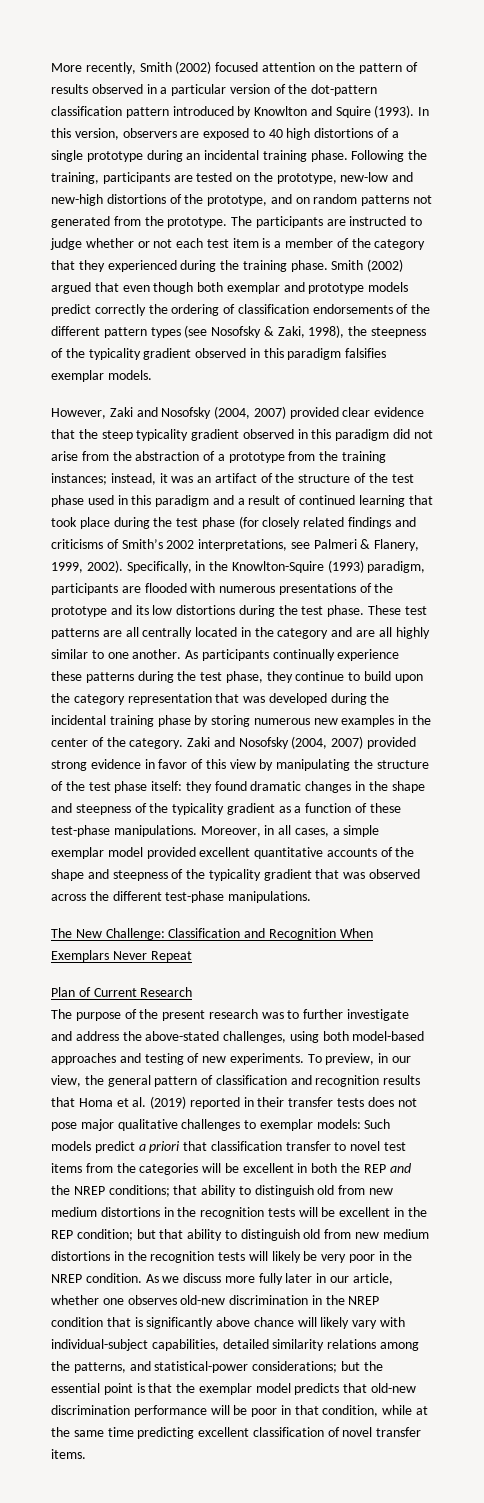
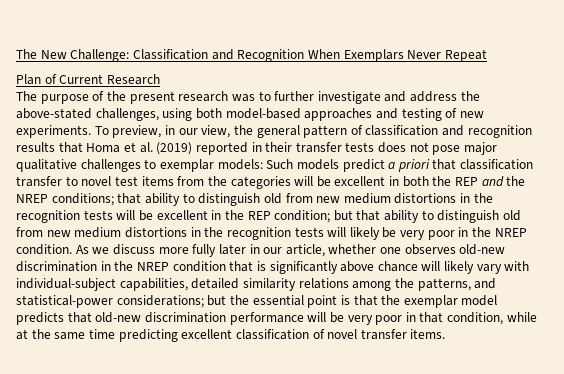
[51,61,419,74] [51,84,378,96] [51,105,430,118] [51,128,399,140] [51,150,428,162] [51,172,414,184] [51,194,433,206] [51,216,423,228] [50,238,426,250] [51,259,404,272] [51,282,409,294] [51,304,431,316] [51,325,427,338] [51,348,387,360] [51,370,152,382] [51,406,425,419] [51,429,433,441] [51,451,387,463] [51,473,414,485] [51,495,433,507] [51,516,416,529] [51,539,420,551] [51,560,426,573] [51,583,394,595] [51,605,427,617] [51,627,430,639] [51,649,400,661] [51,671,423,683] [51,693,390,705] [51,715,432,727] [51,736,417,749] [51,759,429,771] [51,781,425,793] [51,803,401,815] [51,825,380,837] [51,847,415,859] [51,869,421,881] [51,891,312,903] More recently, Smith (2002) focused attention on the pattern of results observed in a particular version of the dot-pattern classification pattern introduced by Knowlton and Squire (1993). In this version, observers are exposed to 40 high distortions of a single prototype during an incidental training phase. Following the training, participants are tested on the prototype, new-low and new-high distortions of the prototype, and on random patterns not generated from the prototype. The participants are instructed to judge whether or not each test item is a member of the category that they experienced during the training phase. Smith (2002) argued that even though both exemplar and prototype models predict correctly the ordering of classification endorsements of the different pattern types (see Nosofsky & Zaki, 1998), the steepness of the typicality gradient observed in this paradigm falsifies exemplar models. // However, Zaki and Nosofsky (2004, 2007) provided clear evidence that the steep typicality gradient observed in this paradigm did not arise from the abstraction of a prototype from the training instances; instead, it was an artifact of the structure of the test phase used in this paradigm and a result of continued learning that took place during the test phase (for closely related findings and criticisms of Smith’s 2002 interpretations, see Palmeri & Flanery, 1999, 2002). Specifically, in the Knowlton-Squire (1993) paradigm, participants are flooded with numerous presentations of the prototype and its low distortions during the test phase. These test patterns are all centrally located in the category and are all highly similar to one another. As participants continually experience these patterns during the test phase, they continue to build upon the category representation that was developed during the incidental training phase by storing numerous new examples in the center of the category. Zaki and Nosofsky (2004, 2007) provided strong evidence in favor of this view by manipulating the structure of the test phase itself: they found dramatic changes in the shape and steepness of the typicality gradient as a function of these test-phase manipulations. Moreover, in all cases, a simple exemplar model provided excellent quantitative accounts of the shape and steepness of the typicality gradient that was observed across the different test-phase manipulations. // -> (16, 54) none
(248, 1410) none -> [347,315,373,325] very

